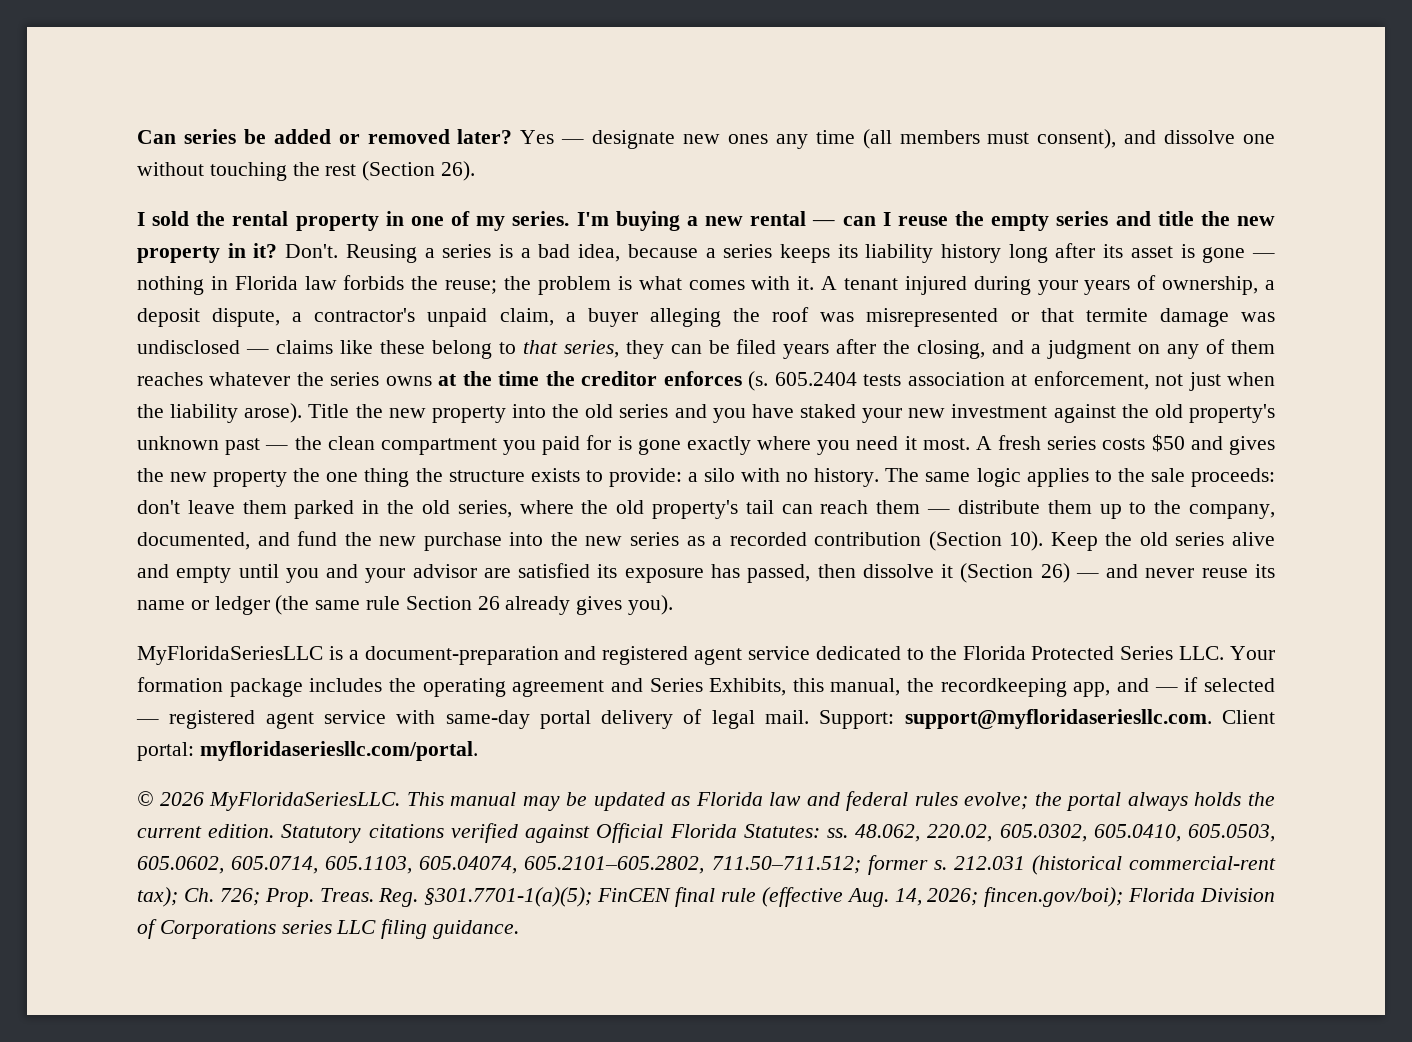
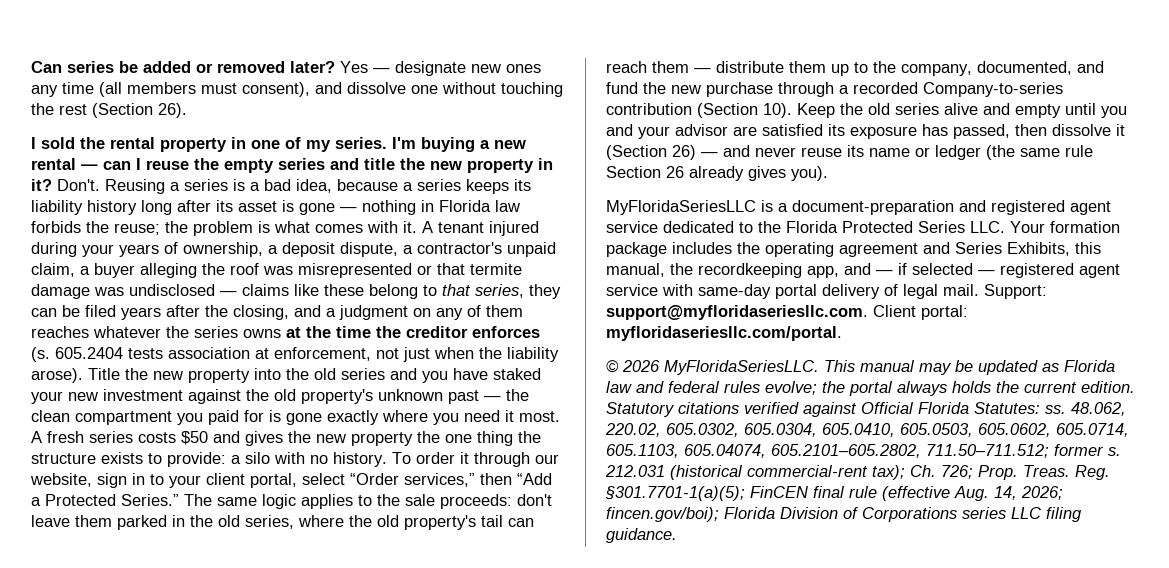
(880, 477) none -> [392,452,559,467] [30,473,552,488] [31,494,179,506] To order it through our website, sign in to your client portal, select “Order services,” then “Add a Protected Series.”
[509,532,705,546] into the new series as -> [778,82,834,97] through
(807, 539) none -> [923,82,1063,97] Company-to-series
(1087, 833) none -> [744,423,817,437] 605.0304,

